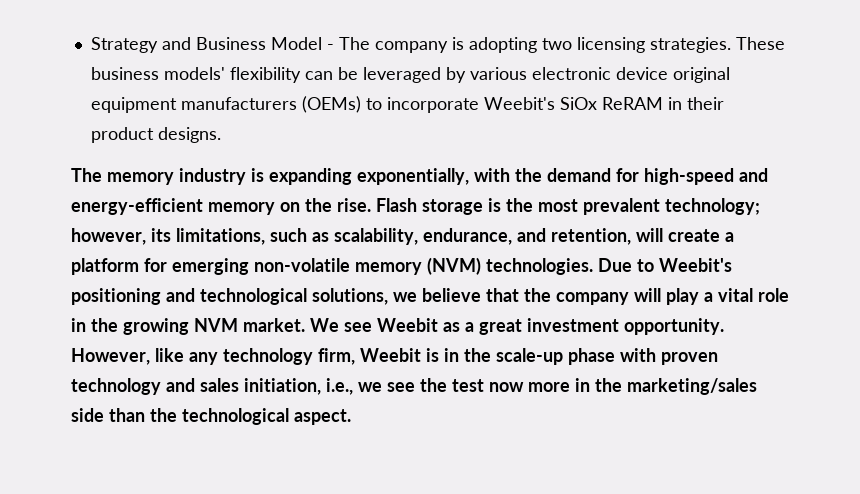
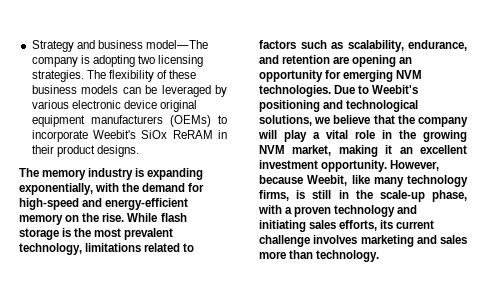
[195,37,370,50] Business Model - The -> [97,40,208,49] business model—The
[735,37,785,50] [90,67,301,83] These business models' flexibility -> [86,70,197,82] [31,85,119,94] The flexibility of these business models
[376,198,417,212] Flash -> [127,213,187,222] While flash
[665,198,760,215] [71,228,265,245] technology; however, its limitations, -> [19,243,195,255] [259,40,296,49] technology, limitations related to factors
[551,228,734,245] [71,257,481,275] retention, will create a platform for emerging non-volatile memory (NVM) -> [282,55,413,67] [259,70,423,82] retention are opening an opportunity for emerging NVM
[243,318,724,335] [71,348,718,365] [71,378,757,395] [71,408,351,425] market. We see Weebit as a great investment opportunity. However, like any technology firm, Weebit is in the scale-up phase with proven technology and sales initiation, i.e., we see the test now more in the marketing/sales side than the technological aspect. -> [292,145,467,157] [259,160,440,172] [259,175,468,187] [259,190,467,202] [258,205,418,217] [259,220,435,232] [259,235,467,247] [259,250,380,262] market, making it an excellent investment opportunity. However, because Weebit, like many technology firms, is still in the scale-up phase, with a proven technology and initiating sales efforts, its current challenge involves marketing and sales more than technology.

